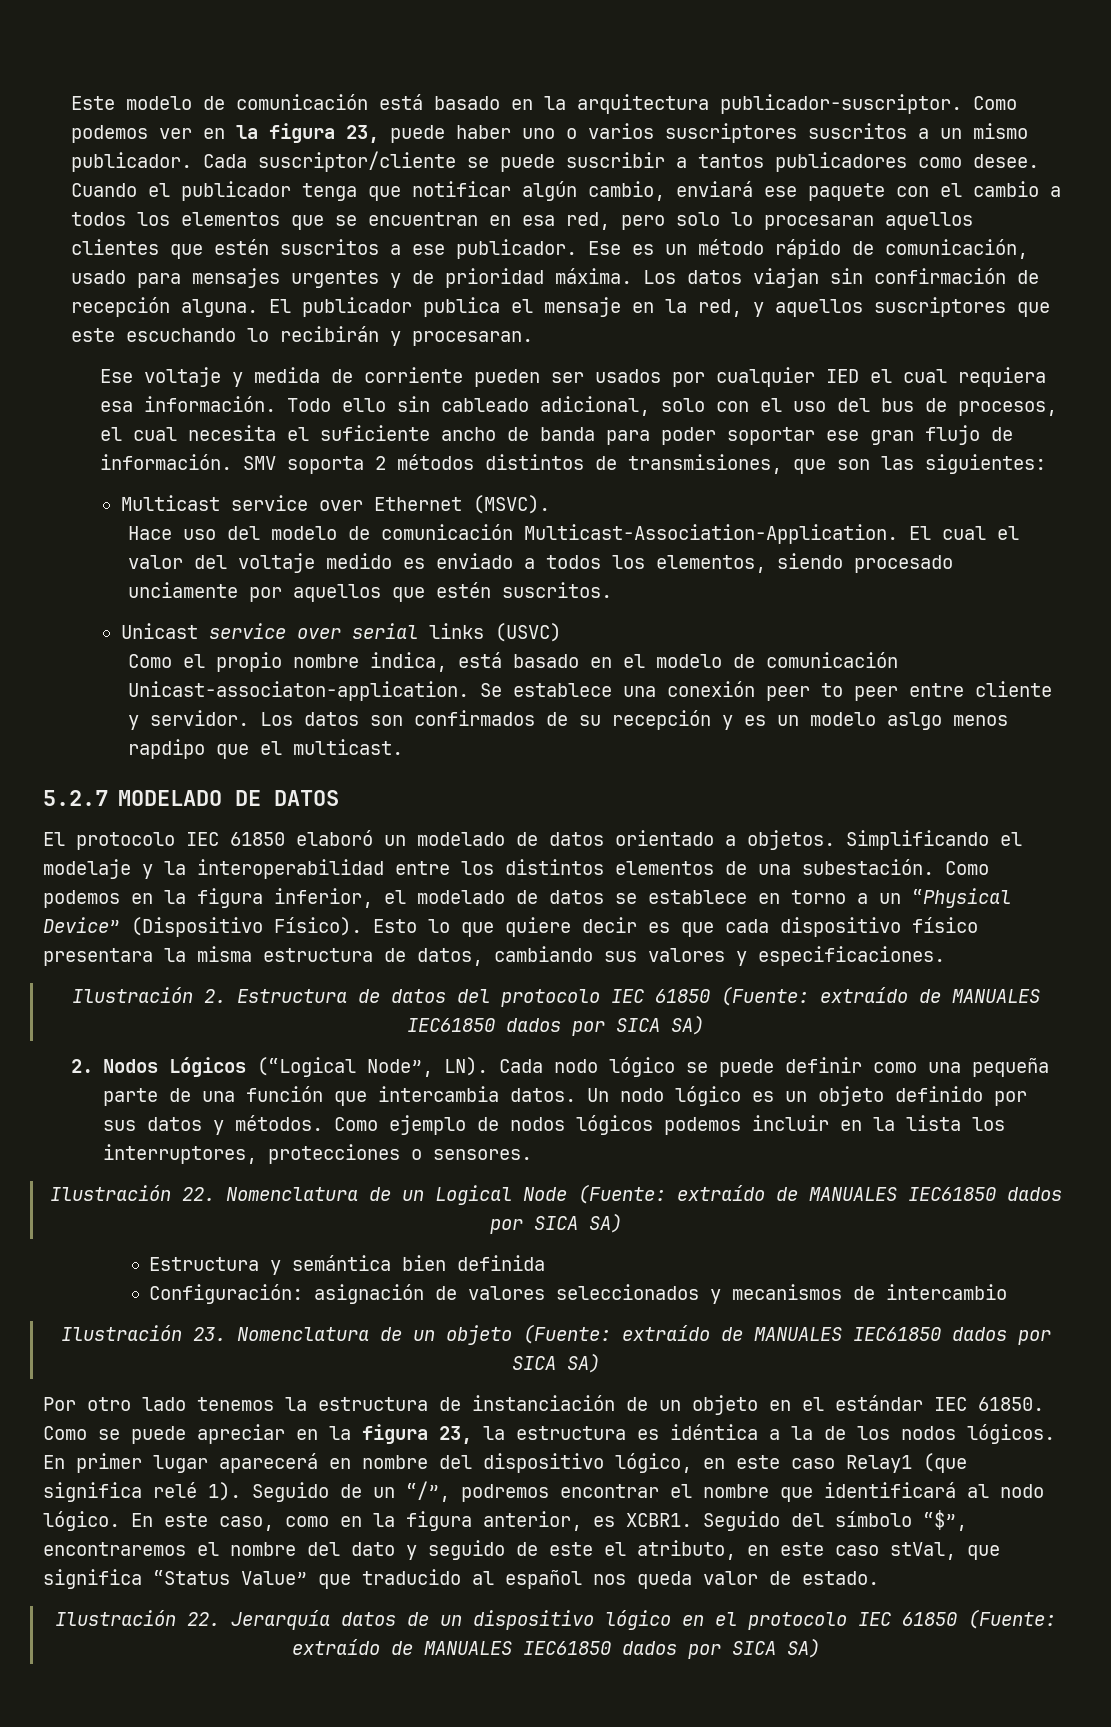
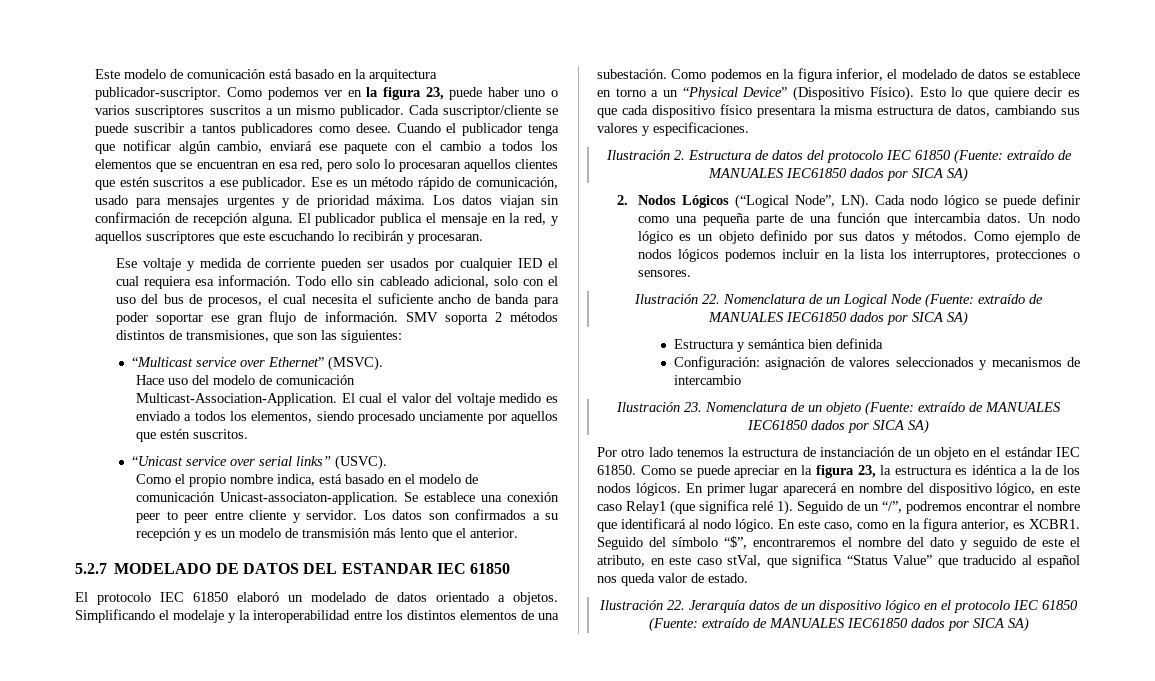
[120,495,462,511] Multicast service over Ethernet -> [131,357,324,367] “Multicast service over Ethernet”
[120,623,198,639] Unicast -> [131,456,183,466] “Unicast
[428,623,561,642] links (USVC) -> [295,455,387,470] links” (USVC).
[546,712,569,726] de -> [532,513,540,520] a
[887,712,1009,730] [128,739,206,759] aslgo menos rapdipo -> [285,528,429,538] de transmisión más lento
[293,739,404,755] multicast. -> [470,528,519,538] anterior.
(339, 798) none -> [303,563,511,574] DEL ESTANDAR IEC 61850

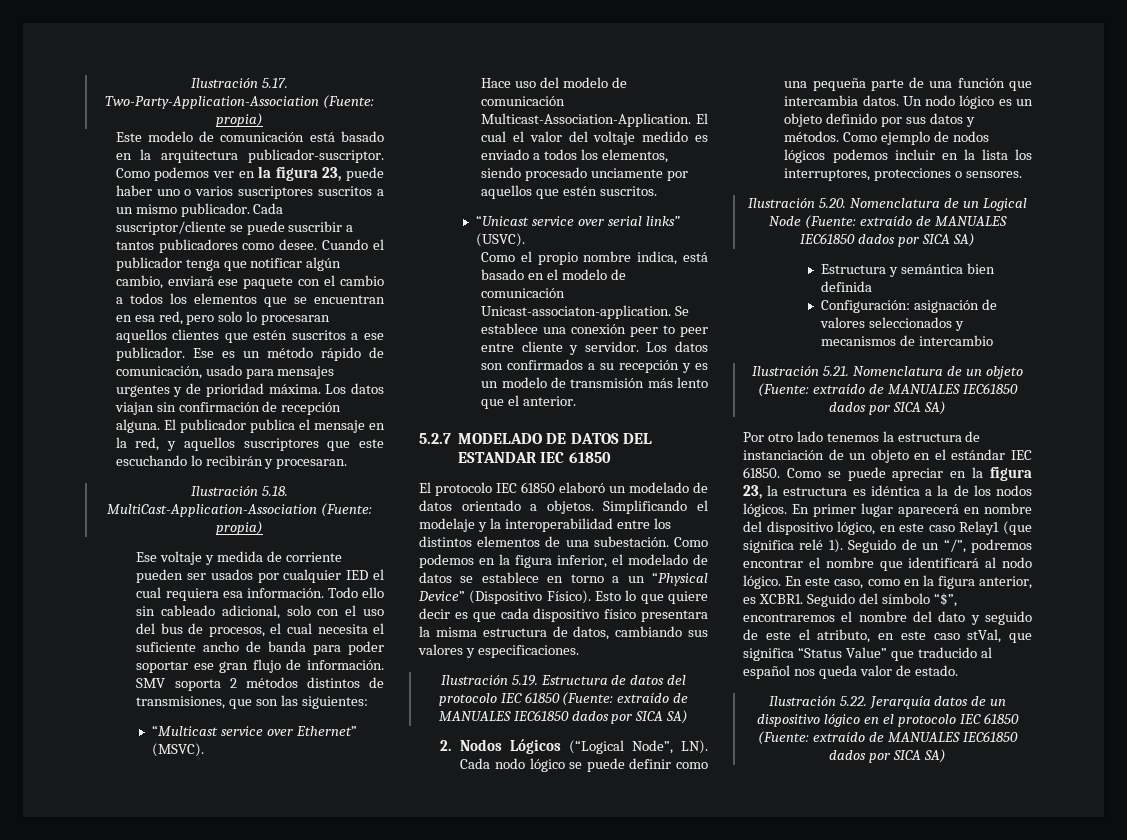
(95, 74) none -> [191,78,288,88] [105,95,374,109] [216,113,263,127] Ilustración 5.17. Two-Party-Application-Association (Fuente: propia) //
(484, 239) none -> [191,486,288,496] [107,503,372,517] [216,521,263,535] // Ilustración 5.18. MultiCast-Application-Association (Fuente: propia)
[673,150,685,160] 2. -> [511,675,538,686] 5.19.
[702,294,720,304] 22. -> [819,198,847,208] 5.20.
[684,402,702,412] 23. -> [823,366,850,376] 5.21.
[667,600,685,610] 22. -> [839,696,867,706] 5.22.

